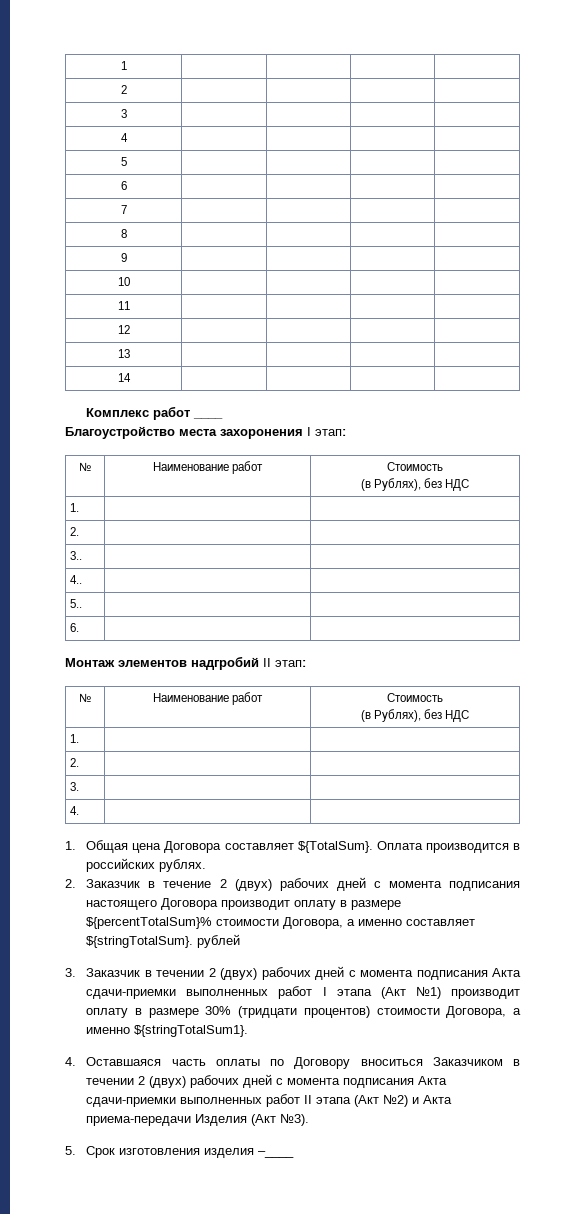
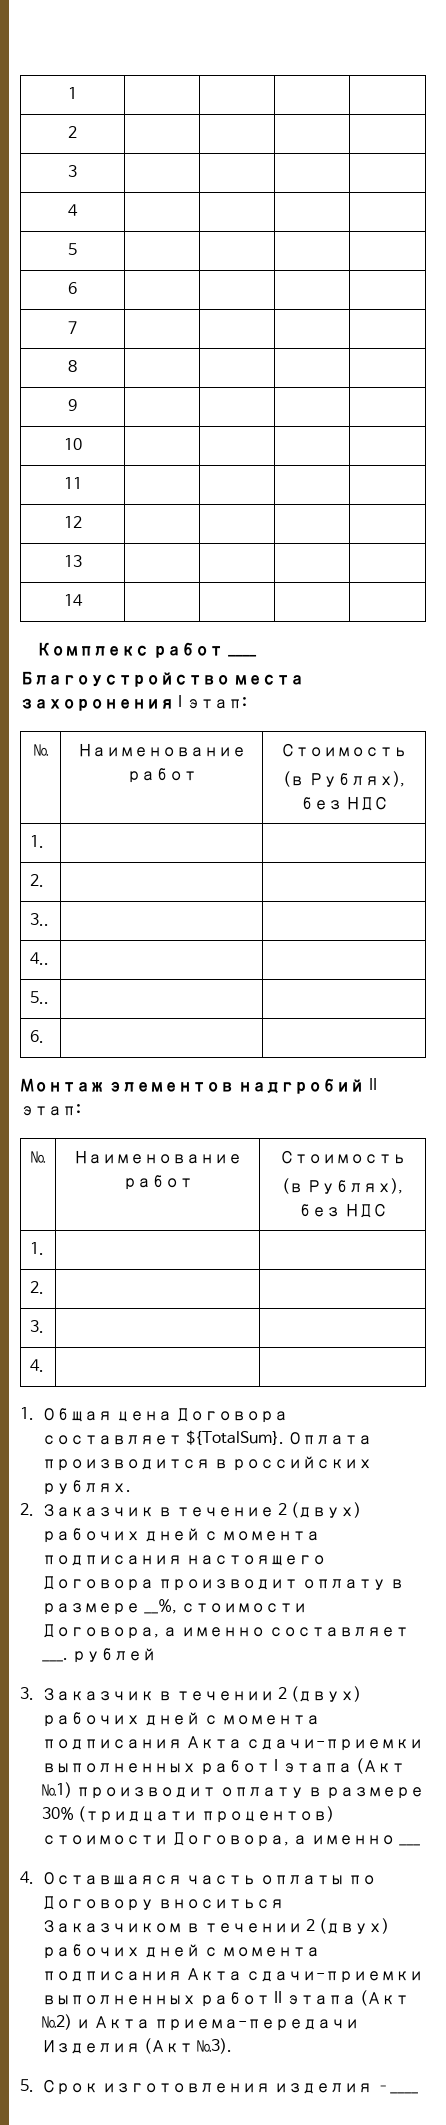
[86,917,213,929] ${percentTotalSum}% -> [143,1599,177,1614] __%,
[86,936,194,948] ${stringTotalSum}. -> [41,1658,68,1662] ___.
[134,1025,249,1037] ${stringTotalSum1}. -> [399,1843,421,1846] ___

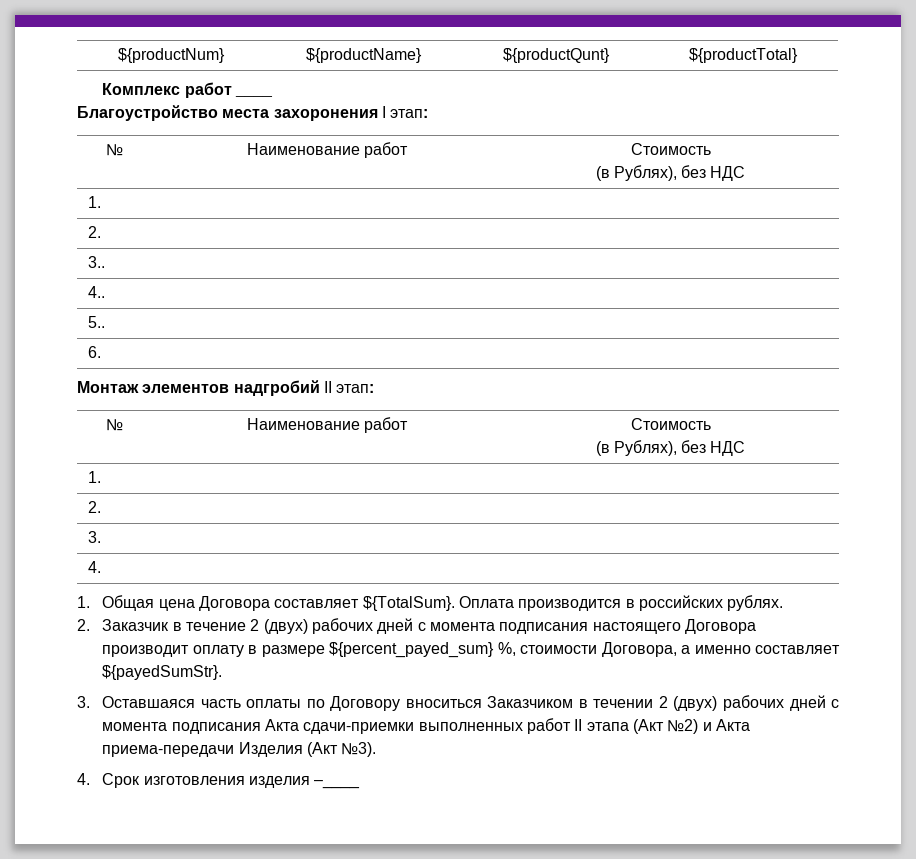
[68,87,77,99] [68,126,77,138] [68,165,77,177] [68,204,78,216] [68,243,77,255] [68,282,77,294] [68,321,77,334] [68,360,77,372] [68,399,77,411] [63,438,82,450] [63,477,82,489] [63,516,82,528] [63,555,82,567] [63,594,83,606] 1 | | | | // 2 | | | | // 3 | | | | // 4 | | | | // 5 | | | | // 6 | | | | // 7 | | | | // 8 | | | | // 9 | | | | // 10 | | | | // 11 | | | | // 12 | | | | // 13 | | | | // 14 | | | | -> [117,48,225,63] [305,48,422,63] [502,48,610,63] [689,48,798,63] ${productNum} | ${productName} | ${productQunt} | ${productTotal}
[143,1599,177,1614] __%, -> [329,642,516,658] ${percent_payed_sum} %,
[41,1648,156,1663] [20,1686,362,1702] [41,1712,321,1727] [41,1736,424,1751] [41,1758,406,1775] [41,1782,425,1799] [41,1806,335,1823] [41,1832,421,1847] [20,1871,34,1884] ___. рублей // 3. Заказчик в течении 2 (двух) рабочих дней с момента подписания Акта сдачи-приемки выполненных работ I этапа (Акт №1) производит оплату в размере 30% (тридцати процентов) стоимости Договора, а именно ___ // 4. -> [102,665,223,680] [77,696,90,708] ${payedSumStr}. // 3.
[20,2079,34,2092] 5. -> [77,773,90,785] 4.

